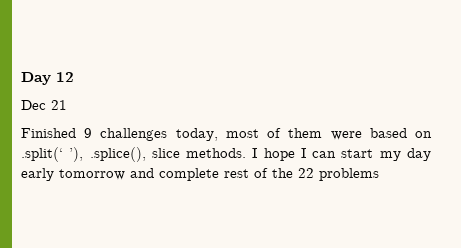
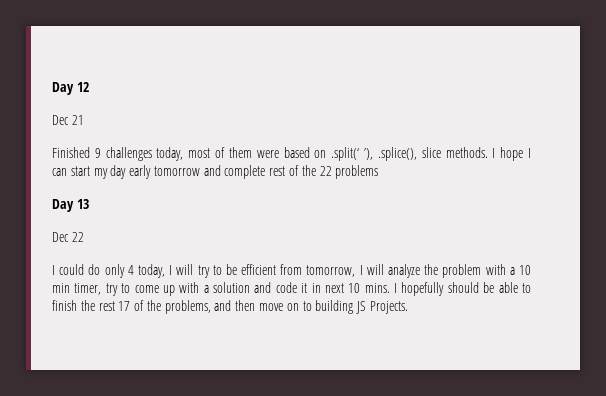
(379, 174) none -> [52,199,89,212] [52,232,84,242] [52,264,532,278] [52,282,532,296] [52,300,408,314] // Day 13 // Dec 22 // I could do only 4 today, I will try to be efficient from tomorrow, I will analyze the problem with a 10 min timer, try to come up with a solution and code it in next 10 mins. I hopefully should be able to finish the rest 17 of the problems, and then move on to building JS Projects.

